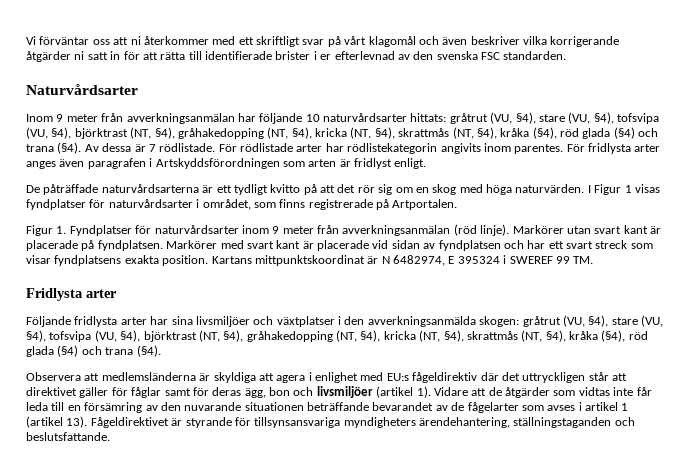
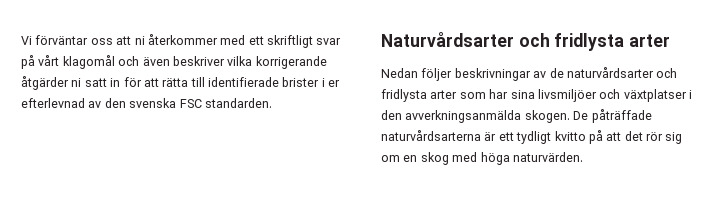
[26,112,659,124] [26,127,659,139] [26,142,661,154] [26,158,427,169] // Inom 9 meter från avverkningsanmälan har följande 10 naturvårdsarter hittats: gråtrut (VU, §4), stare (VU, §4), tofsvipa (VU, §4), björktrast (NT, §4), gråhakedopping (NT, §4), kricka (NT, §4), skrattmås (NT, §4), kråka (§4), röd glada (§4) och trana (§4). Av dessa är 7 rödlistade. För rödlistade arter har rödlistekategorin angivits inom parentes. För fridlysta arter anges även paragrafen i Artskyddsförordningen som arten är fridlyst enligt. // -> [518,33,671,51] [381,67,678,81] [381,89,692,102] [381,110,570,123] och fridlysta arter // Nedan följer beskrivningar av de naturvårdsarter och fridlysta arter som har sina livsmiljöer och växtplatser i den avverkningsanmälda skogen.
[587,184,660,195] [26,199,458,210] [26,224,661,236] [26,240,653,251] [26,255,594,266] [26,288,117,301] [26,315,663,327] [26,330,648,342] [26,345,161,357] [26,372,627,383] [26,386,652,398] [26,402,629,413] [26,416,635,428] [26,432,110,441] I Figur 1 visas fyndplatser för naturvårdsarter i området, som finns registrerade på Artportalen. // Figur 1. Fyndplatser för naturvårdsarter inom 9 meter från avverkningsanmälan (röd linje). Markörer utan svart kant är placerade på fyndplatsen. Markörer med svart kant är placerade vid sidan av fyndplatsen och har ett svart streck som visar fyndplatsens exakta position. Kartans mittpunktskoordinat är N 6482974, E 395324 i SWEREF 99 TM. // Fridlysta arter // Följande fridlysta arter har sina livsmiljöer och växtplatser i den avverkningsanmälda skogen: gråtrut (VU, §4), stare (VU, §4), tofsvipa (VU, §4), björktrast (NT, §4), gråhakedopping (NT, §4), kricka (NT, §4), skrattmås (NT, §4), kråka (§4), röd glada (§4) och trana (§4). // Observera att medlemsländerna är skyldiga att agera i enlighet med EU:s fågeldirektiv där det uttryckligen står att direktivet gäller för fåglar samt för deras ägg, bon och livsmiljöer (artikel 1). Vidare att de åtgärder som vidtas inte får leda till en försämring av den nuvarande situationen beträffande bevarandet av de fågelarter som avses i artikel 1 (artikel 13). Fågeldirektivet är styrande för tillsynsansvariga myndigheters ärendehantering, ställningstaganden och beslutsfattande. -> (583, 157) none

